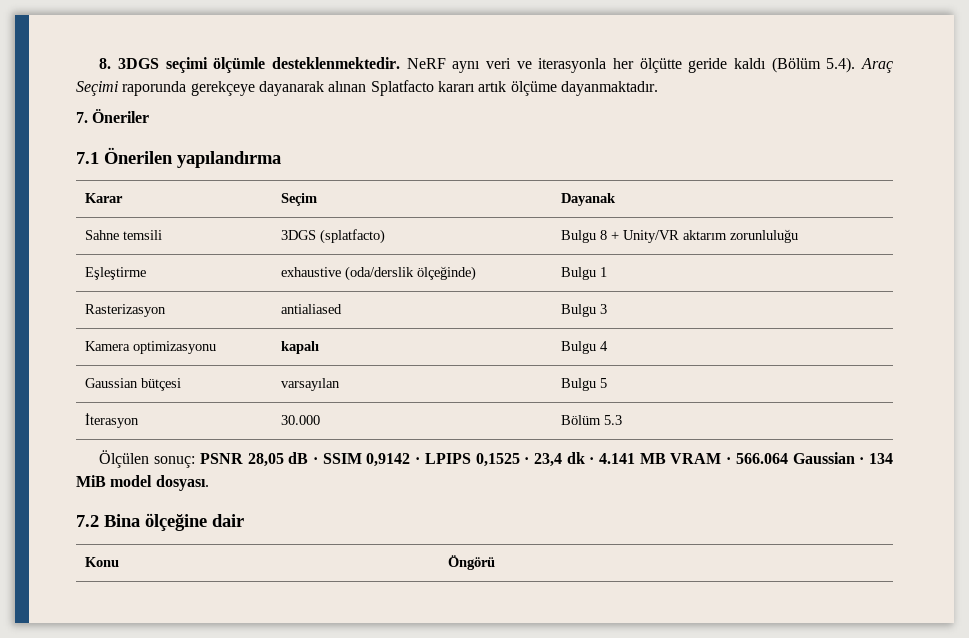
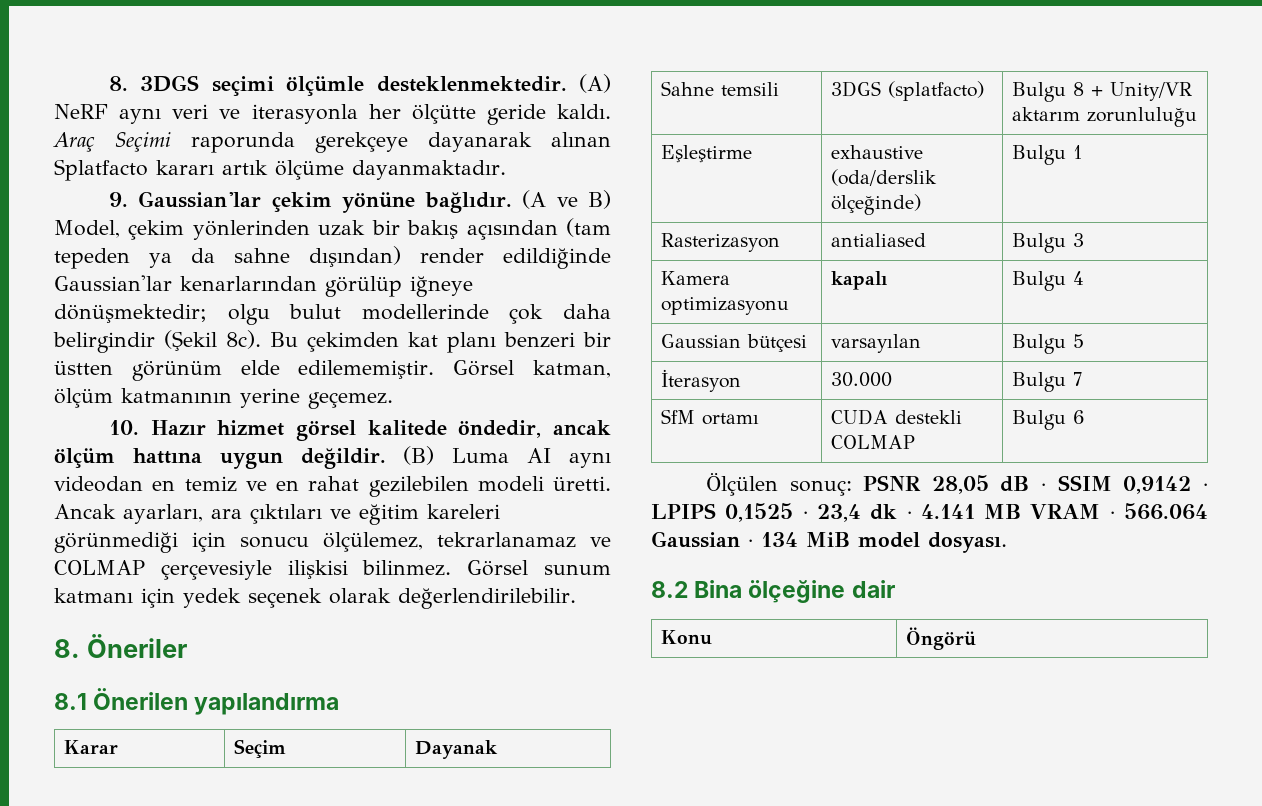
(401, 63) none -> [579,74,611,93] (A)
[734,57,856,73] kaldı (Bölüm 5.4). -> [557,104,611,119] kaldı.
[76,112,88,123] 7. -> [108,190,612,213] [54,218,611,240] [54,246,611,269] [54,275,473,297] [54,304,611,325] [53,330,611,353] [54,360,611,381] [54,388,393,409] [108,420,611,441] [54,446,611,469] [54,476,611,497] [54,504,500,525] [54,532,611,553] [54,560,611,580] [54,588,576,609] [54,639,80,658] 9. Gaussian'lar çekim yönüne bağlıdır. (A ve B) Model, çekim yönlerinden uzak bir bakış açısından (tam tepeden ya da sahne dışından) render edildiğinde Gaussian'lar kenarlarından görülüp iğneye dönüşmektedir; olgu bulut modellerinde çok daha belirgindir (Şekil 8c). Bu çekimden kat planı benzeri bir üstten görünüm elde edilememiştir. Görsel katman, ölçüm katmanının yerine geçemez. // 10. Hazır hizmet görsel kalitede öndedir, ancak ölçüm hattına uygun değildir. (B) Luma AI aynı videodan en temiz ve en rahat gezilebilen modeli üretti. Ancak ayarları, ara çıktıları ve eğitim kareleri görünmediği için sonucu ölçülemez, tekrarlanamaz ve COLMAP çerçevesiyle ilişkisi bilinmez. Görsel sunum katmanı için yedek seçenek olarak değerlendirilebilir. // 8.
[76,152,99,164] 7.1 -> [54,693,87,710] 8.1
[561,415,623,425] Bölüm 5.3 -> [1012,372,1083,392] [661,409,760,425] [831,409,963,425] [831,435,916,449] [1012,410,1085,430] Bulgu 7 // SfM ortamı | CUDA destekli COLMAP | Bulgu 6
[76,515,99,527] 7.2 -> [651,581,688,598] 8.2

